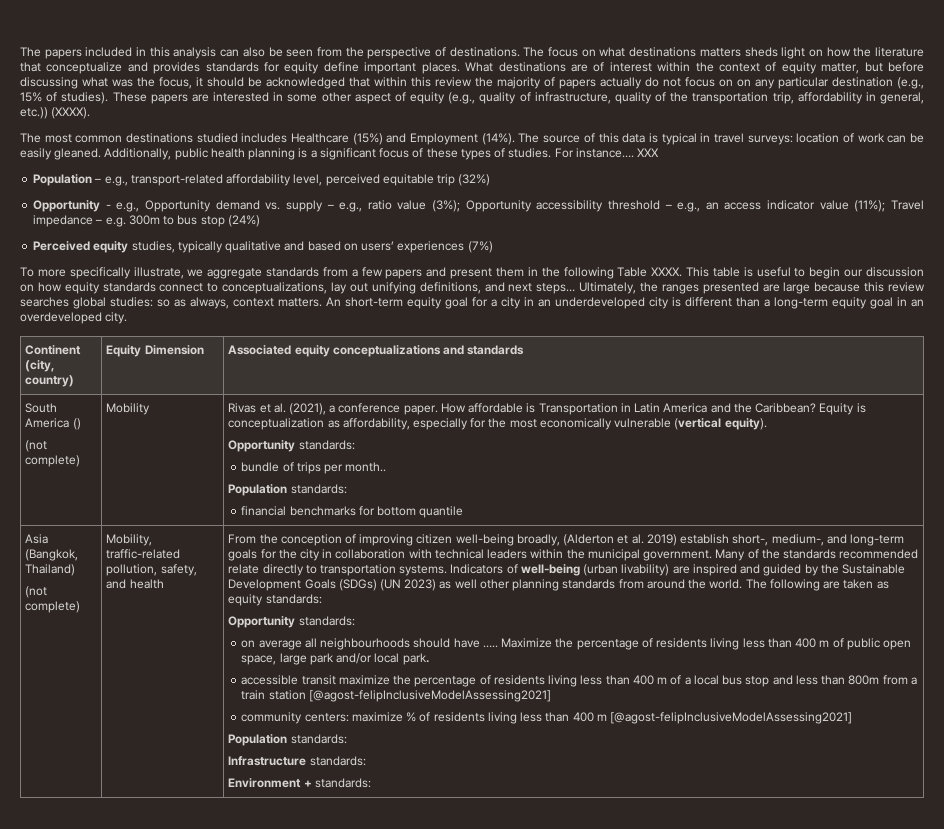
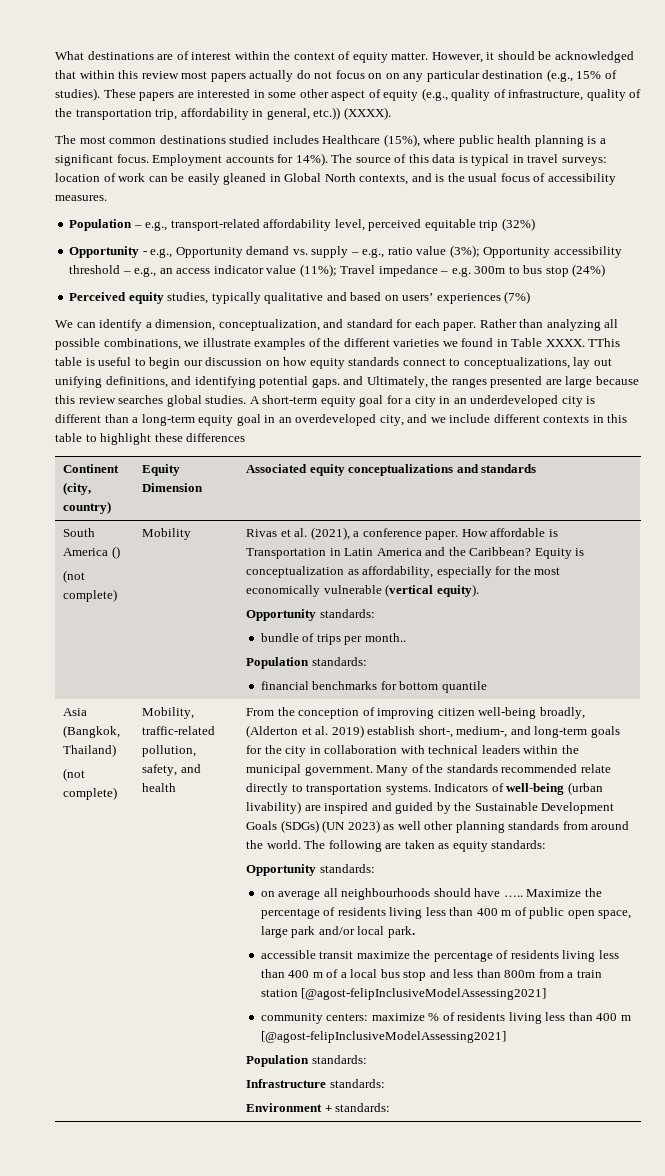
[20,47,925,59] [20,62,460,74] The papers included in this analysis can also be seen from the perspective of destinations. The focus on what destinations matters sheds light on how the literature that conceptualize and provides standards for equity define important places. -> (55, 55) none
[821,62,924,74] [20,77,192,89] matter, but before discussing what was the focus, -> [391,52,483,63] matter. However,
[475,77,555,89] the majority of -> [181,71,208,79] most
[352,133,515,145] (15%) and Employment (14%). -> [383,134,606,147] [55,153,328,166] (15%), where public health planning is a significant focus. Employment accounts for 14%).
[54,148,660,160] gleaned. Additionally, public health planning is a significant focus of these types of studies. For instance…. XXX -> [223,173,616,185] [55,195,107,201] gleaned in Global North contexts, and is the usual focus of accessibility measures.
[20,267,614,279] To more specifically illustrate, we aggregate standards from a few papers and present them in the following -> [55,319,619,331] [55,338,508,350] We can identify a dimension, conceptualization, and standard for each paper. Rather than analyzing all possible combinations, we illustrate examples of the different varieties we found in
[686,267,710,277] This -> [588,338,621,347] TThis
[508,283,576,294] next steps… -> [194,376,364,388] identifying potential gaps. and
[110,297,341,309] studies: so as always, context matters. An -> [205,395,260,404] studies. A
[105,312,128,324] city. -> [379,414,628,426] [55,433,246,445] city, and we include different contexts in this table to highlight these differences

